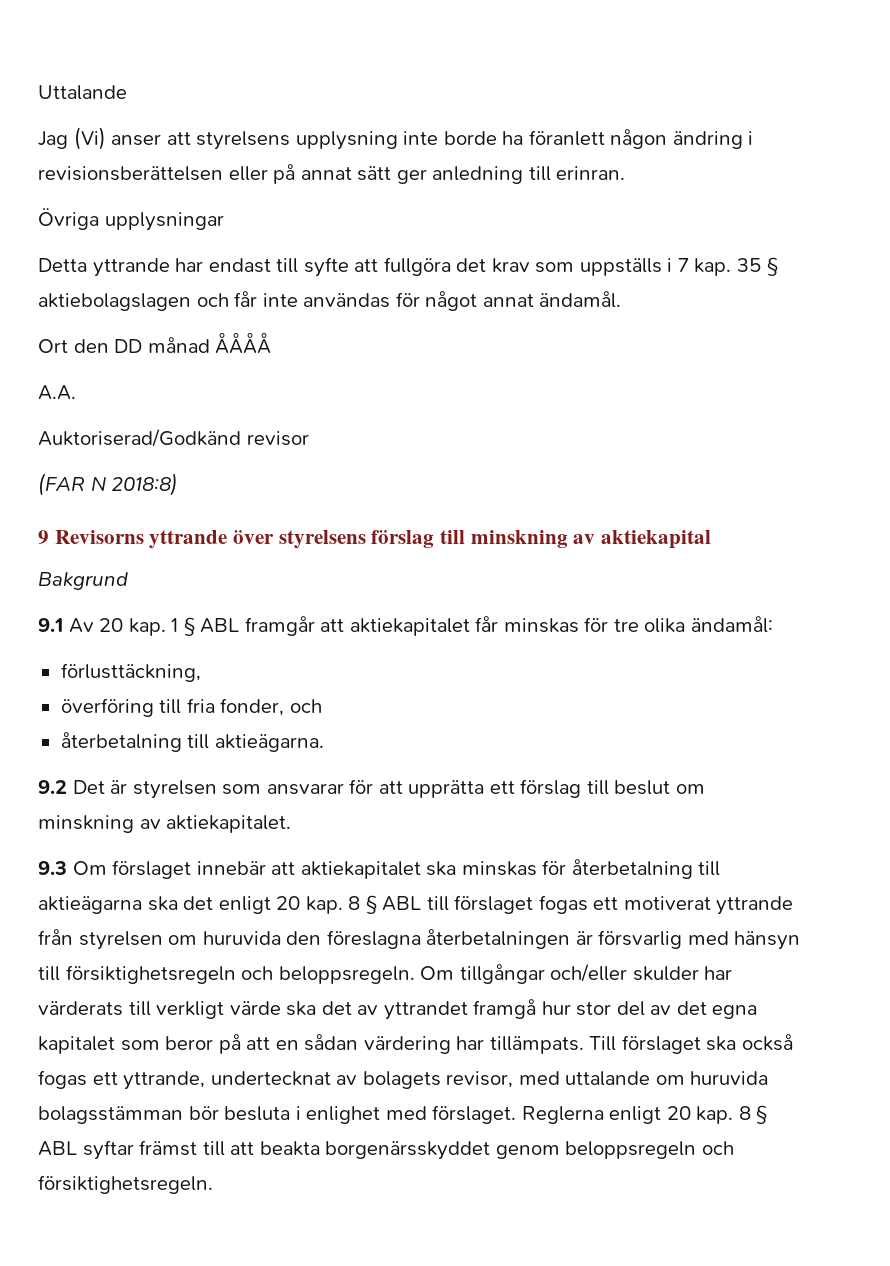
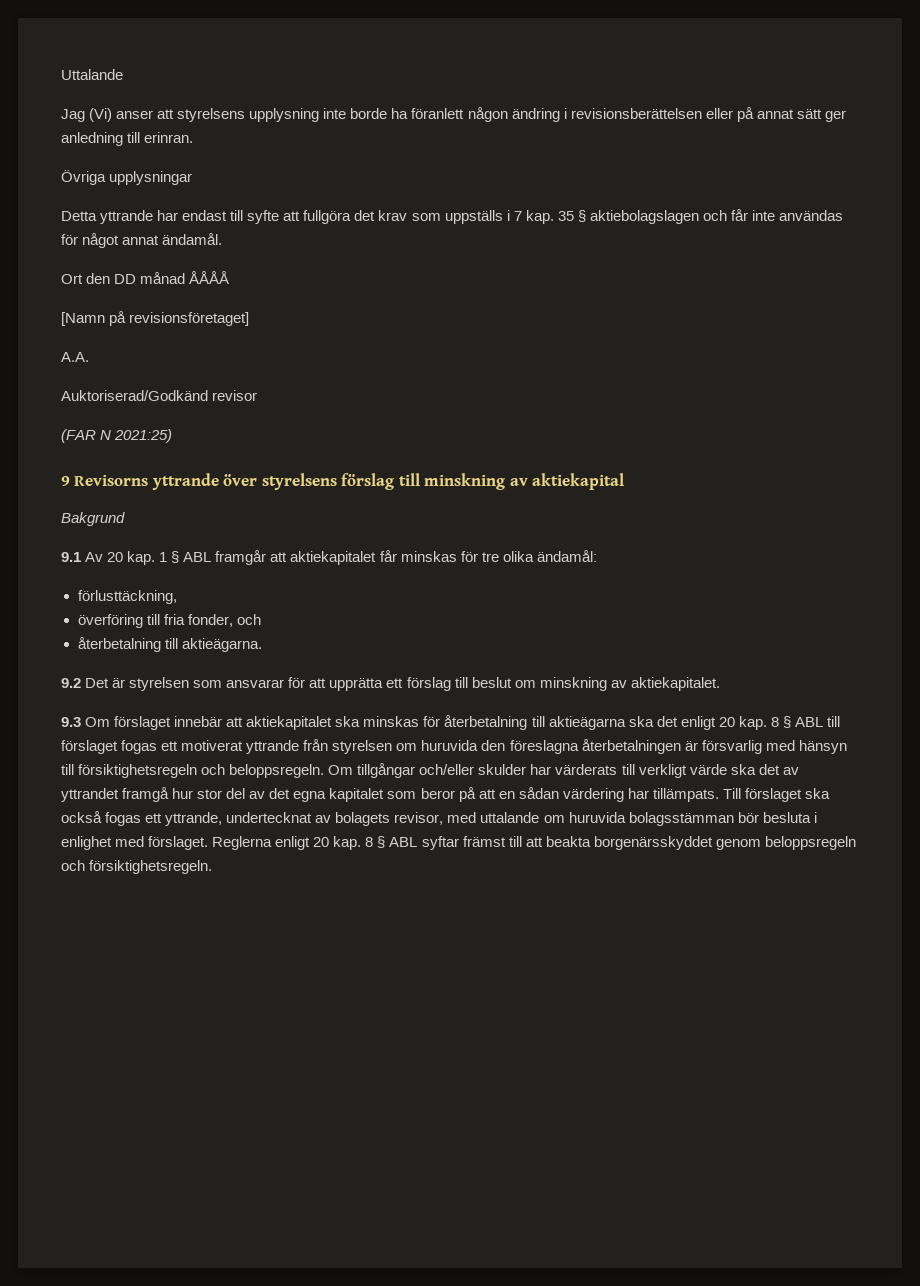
(272, 343) none -> [61,311,250,326] // [Namn på revisionsföretaget]
[111,473,179,496] 2018:8) -> [114,429,173,443] 2021:25)

